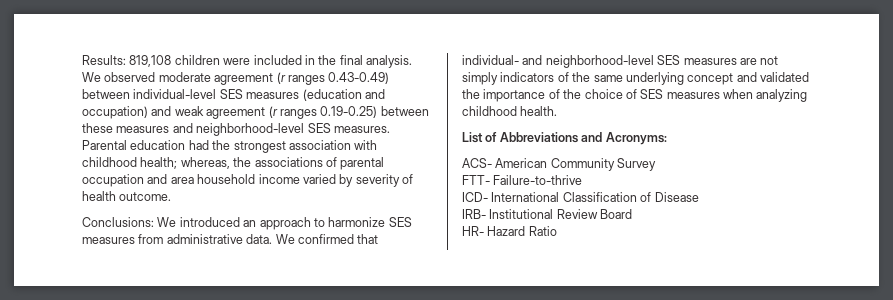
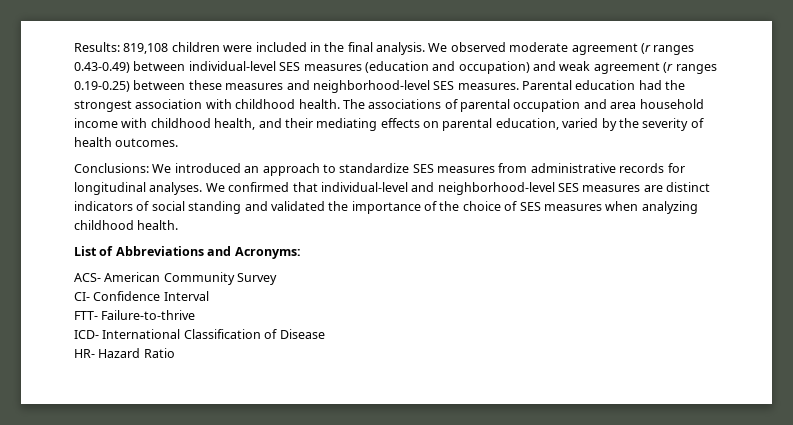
[140,157,252,169] health; whereas, the -> [298,99,365,109] health. The
(300, 179) none -> [121,118,559,131] with childhood health, and their mediating effects on parental education,
(354, 180) none -> [618,118,639,128] the
[119,192,172,201] outcome. -> [115,138,179,147] outcomes.
[328,217,386,227] harmonize -> [339,163,410,173] standardize
[246,234,273,244] data. -> [619,163,685,173] [74,182,203,195] records for longitudinal analyses.
[462,55,519,65] individual- -> [320,182,408,192] individual-level
[760,56,779,65] [462,72,734,85] not simply indicators of the same underlying concept -> [666,182,711,192] [74,201,242,214] distinct indicators of social standing
(657, 164) none -> [74,291,209,301] // CI- Confidence Interval
[462,209,633,219] // IRB- Institutional Review Board -> (325, 334) none

